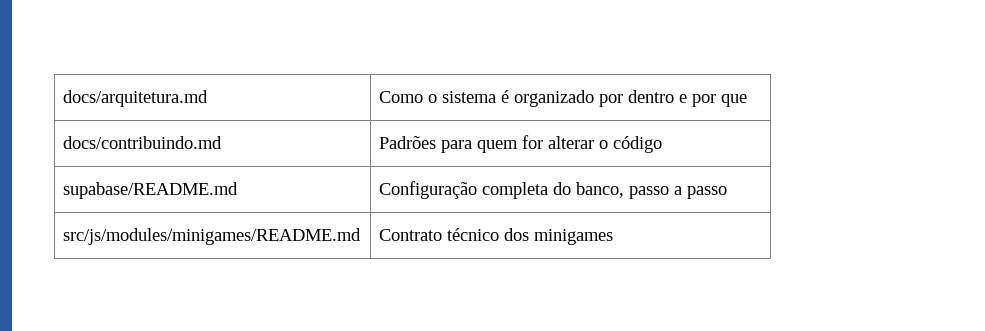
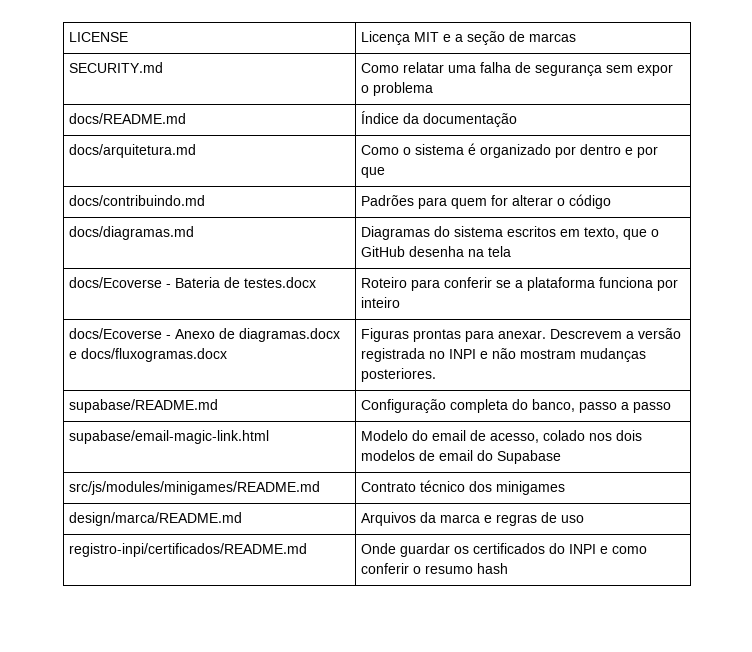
(63, 98) none -> [69,32,129,42] [361,31,577,45] [69,62,164,73] [361,62,674,76] [361,82,434,96] [69,113,187,124] [361,111,518,127] LICENSE | Licença MIT e a seção de marcas // SECURITY.md | Como relatar uma falha de segurança sem expor o problema // docs/README.md | Índice da documentação //
(663, 144) none -> [69,226,195,240] [361,226,660,240] [361,246,512,257] [69,277,317,288] [361,277,679,291] [361,297,401,308] [69,328,341,342] [69,348,228,362] [361,328,682,342] [361,348,647,362] [361,368,437,382] // docs/diagramas.md | Diagramas do sistema escritos em texto, que o GitHub desenha na tela // docs/Ecoverse - Bateria de testes.docx | Roteiro para conferir se a plataforma funciona por inteiro // docs/Ecoverse - Anexo de diagramas.docx e docs/fluxogramas.docx | Figuras prontas para anexar. Descrevem a versão registrada no INPI e não mostram mudanças posteriores.
(728, 192) none -> [69,430,270,444] [361,430,643,443] [361,450,562,464] // supabase/email-magic-link.html | Modelo do email de acesso, colado nos dois modelos de email do Supabase
(614, 237) none -> [69,512,243,526] [361,512,585,526] [69,543,308,557] [361,543,648,557] [361,563,509,574] // design/marca/README.md | Arquivos da marca e regras de uso // registro-inpi/certificados/README.md | Onde guardar os certificados do INPI e como conferir o resumo hash

